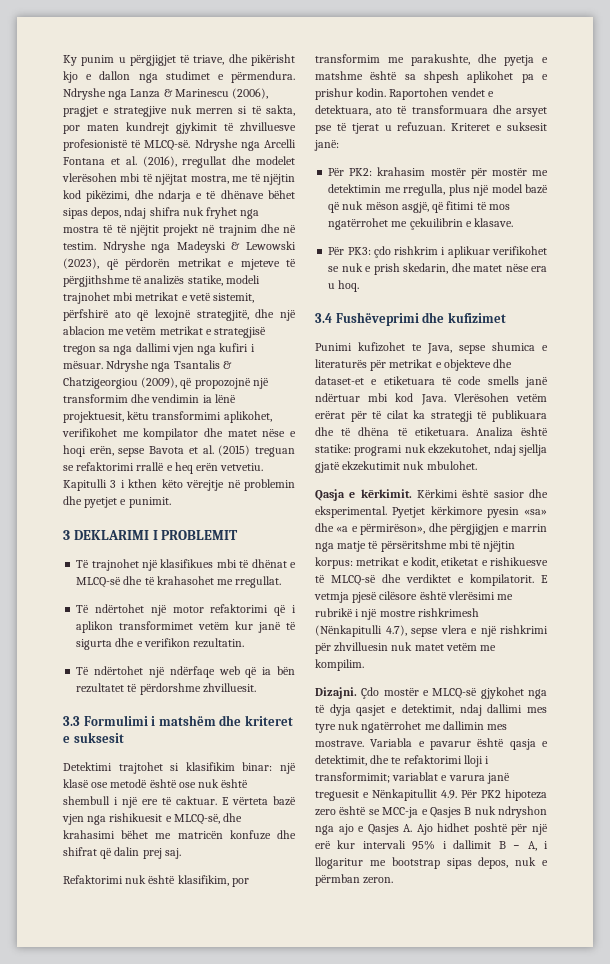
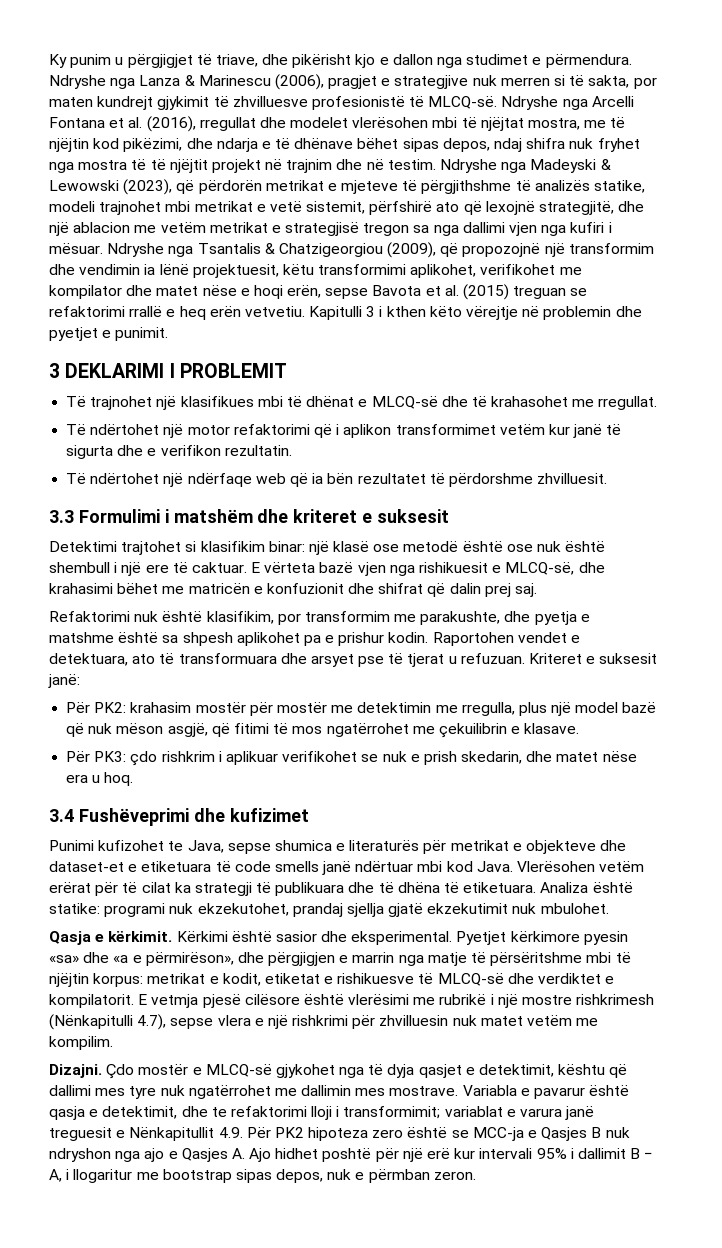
[229,830,271,840] konfuze -> [253,583,344,594] e konfuzionit
[493,444,516,456] ndaj -> [292,903,343,917] prandaj
[459,704,482,716] ndaj -> [558,1064,628,1078] kështu që

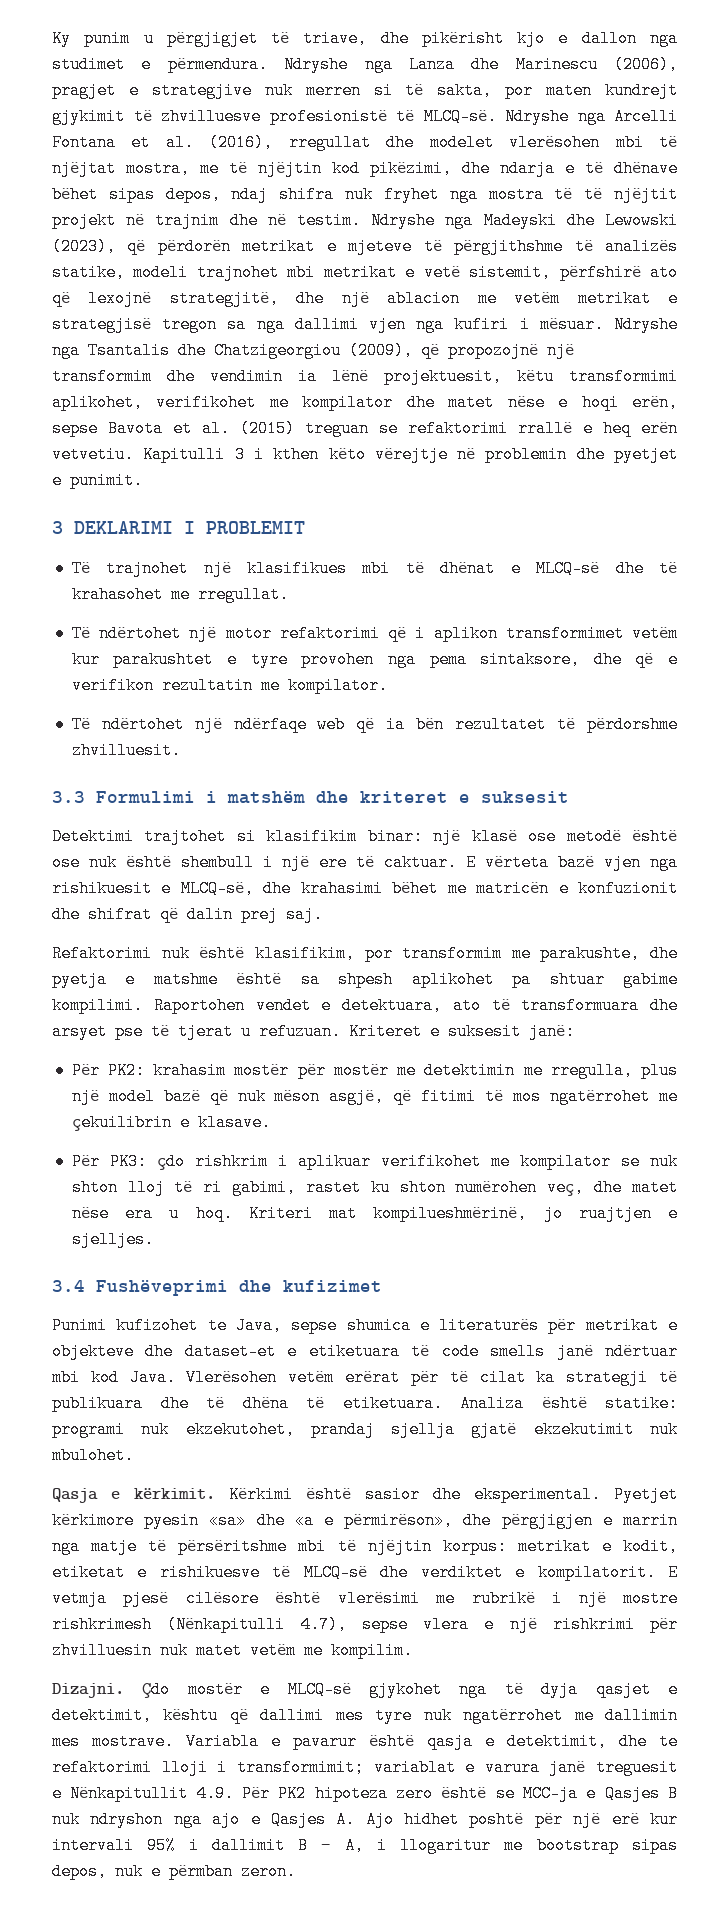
[184,75,195,86] & -> [471,56,500,73] dhe
[600,159,611,170] & -> [566,212,595,229] dhe
[264,243,275,254] & -> [178,342,206,359] dhe
[573,424,622,438] [66,445,292,459] janë të sigurta dhe e verifikon rezultatin. -> [113,651,679,668] [71,677,388,694] parakushtet e tyre provohen nga pema sintaksore, dhe që e verifikon rezultatin me kompilator.
[325,632,429,646] e prishur kodin. -> [549,971,679,988] [52,997,143,1014] shtuar gabime kompilimi.
[361,751,523,765] se nuk e prish skedarin, -> [490,1153,678,1170] [71,1179,585,1196] me kompilator se nuk shton lloj të ri gabimi, rastet ku shton numërohen veç,
(134, 779) none -> [248,1205,678,1222] [71,1231,154,1248] Kriteri mat kompilueshmërinë, jo ruajtjen e sjelljes.

